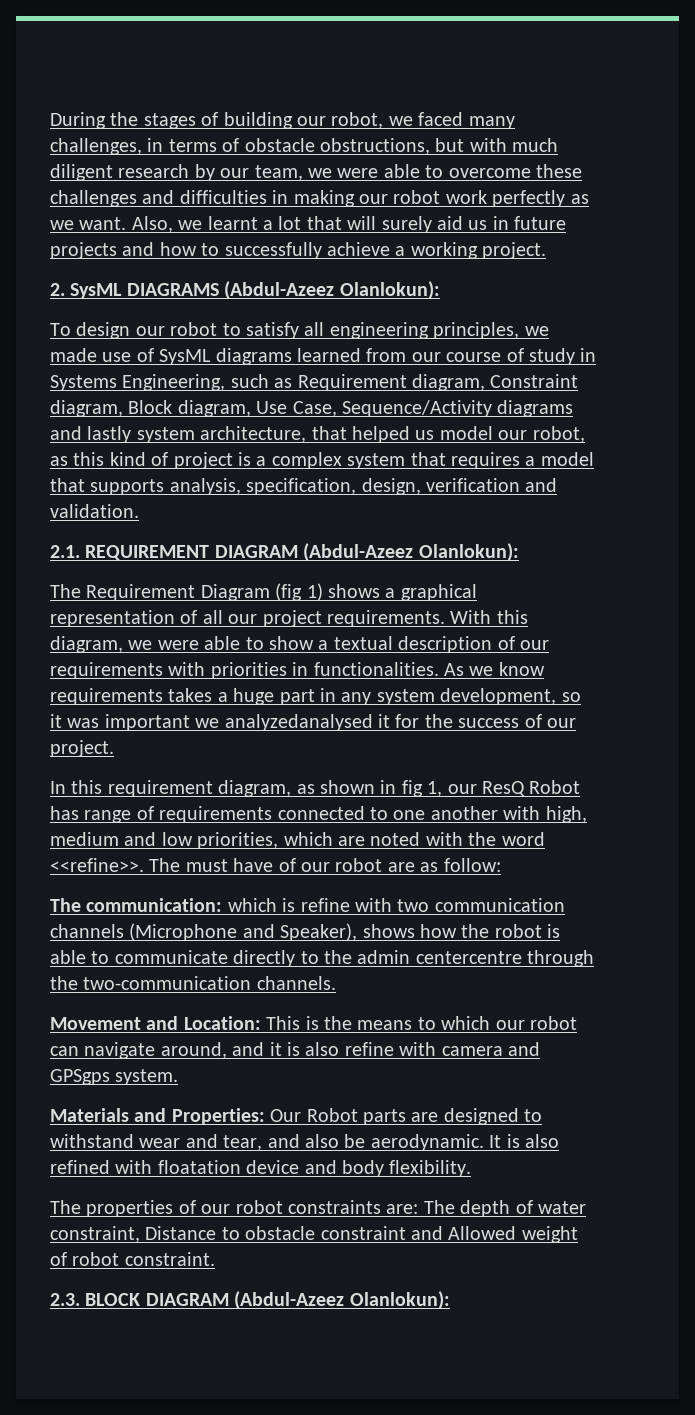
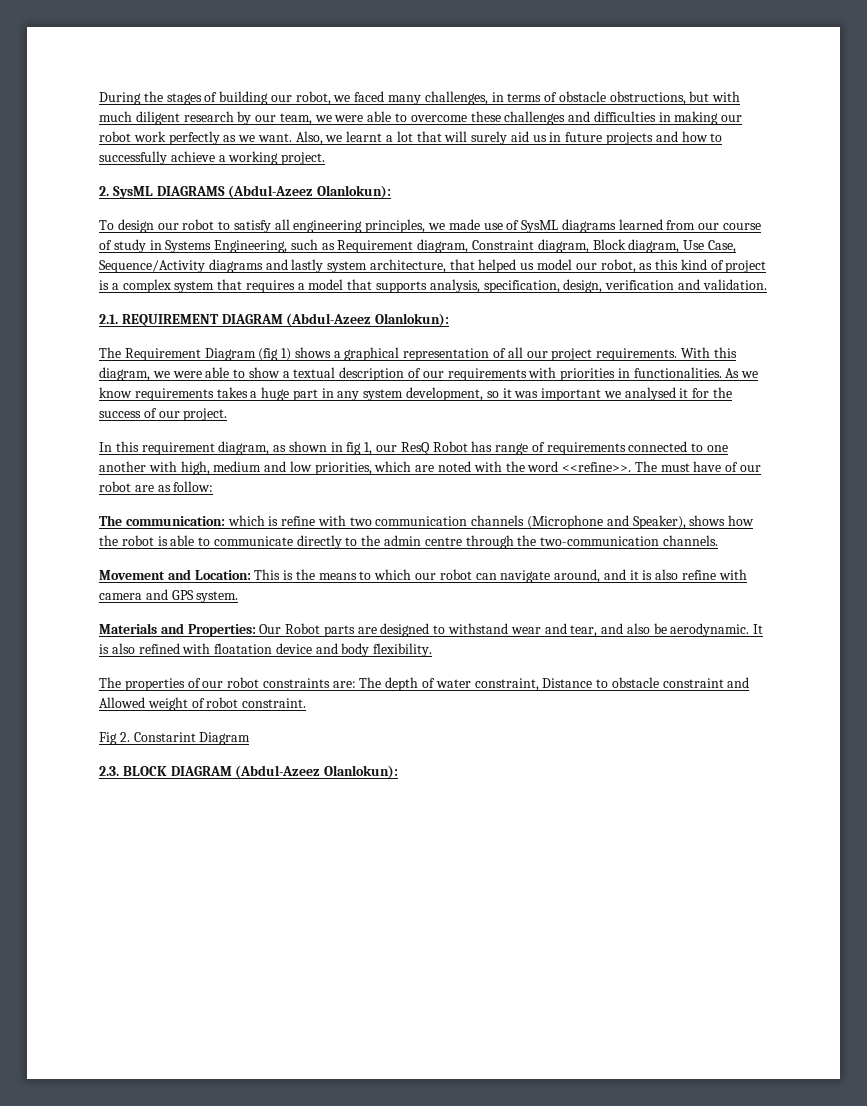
[224,714,373,731] analyzedanalysed -> [624,387,676,401] analysed
[415,951,522,964] centercentre -> [424,537,462,546] centre
[50,1069,110,1085] GPSgps -> [171,590,194,600] GPS
(215, 1259) none -> [99,732,251,745] // Fig 2. Constarint Diagram

